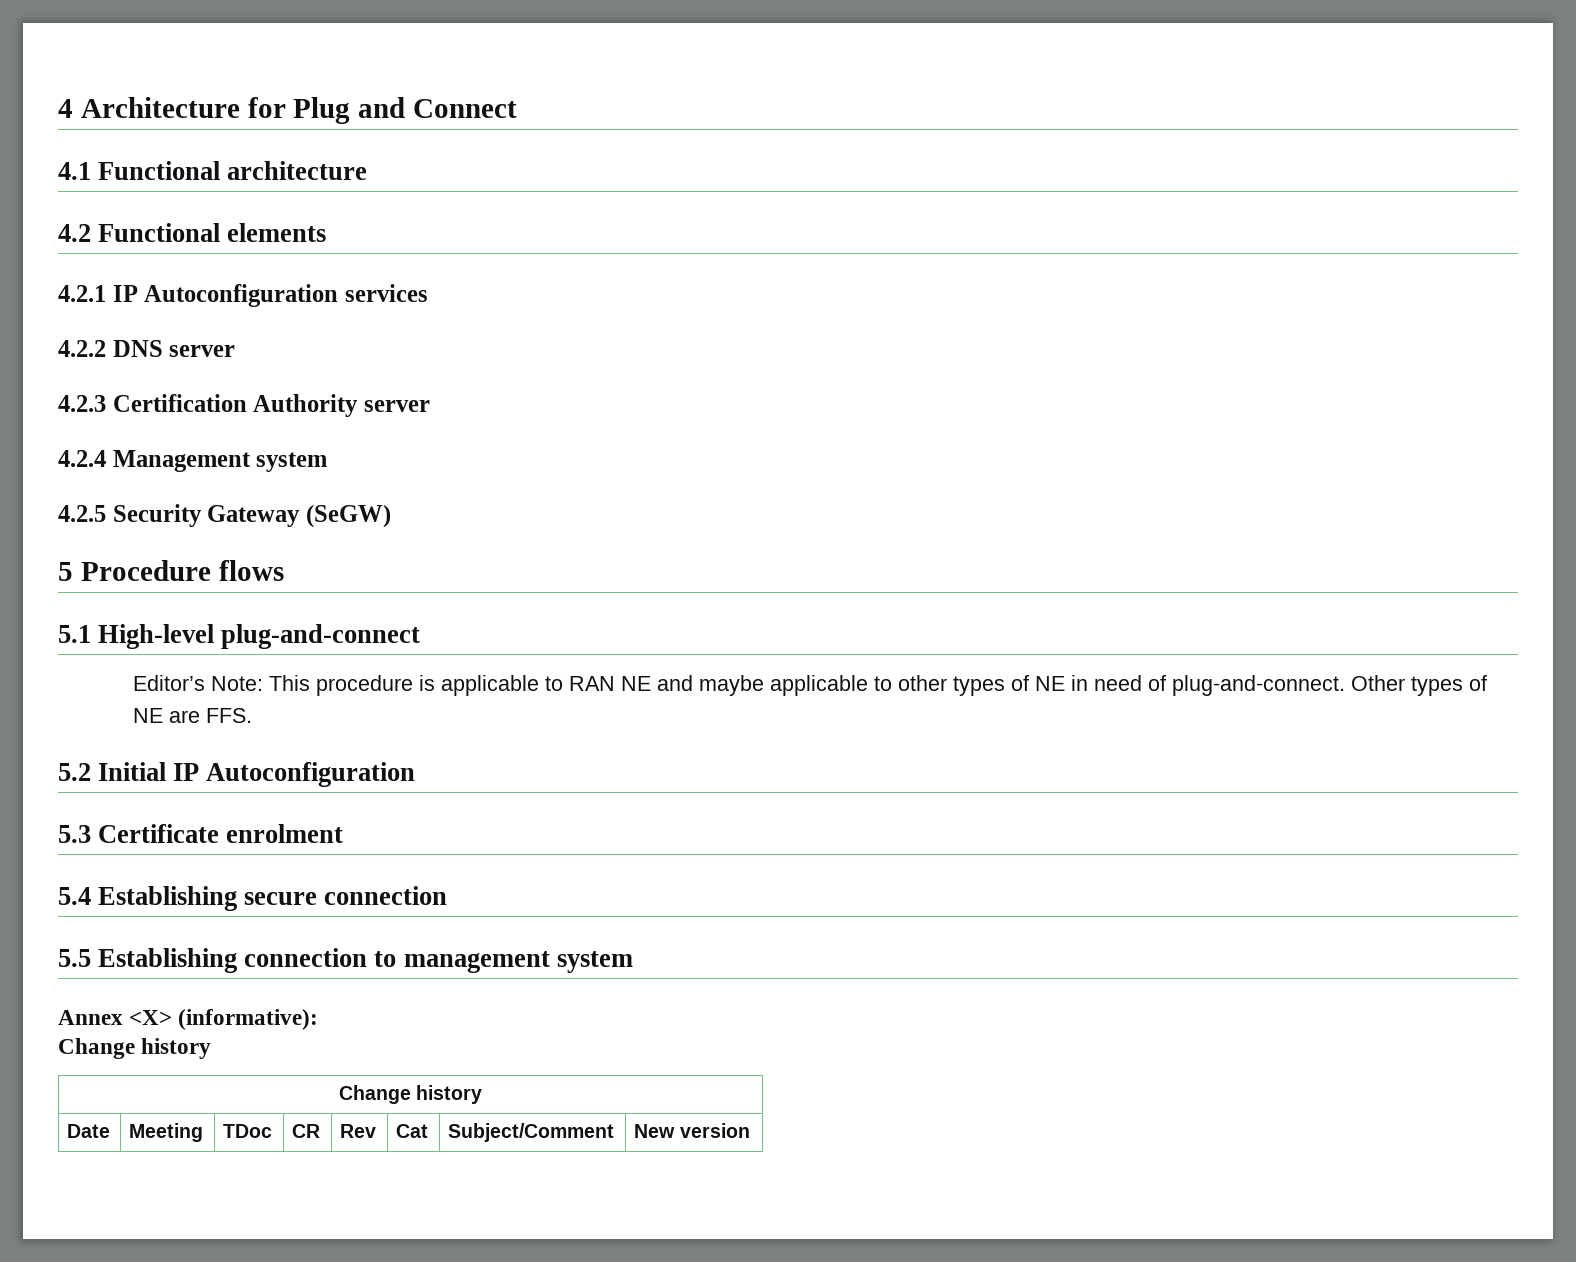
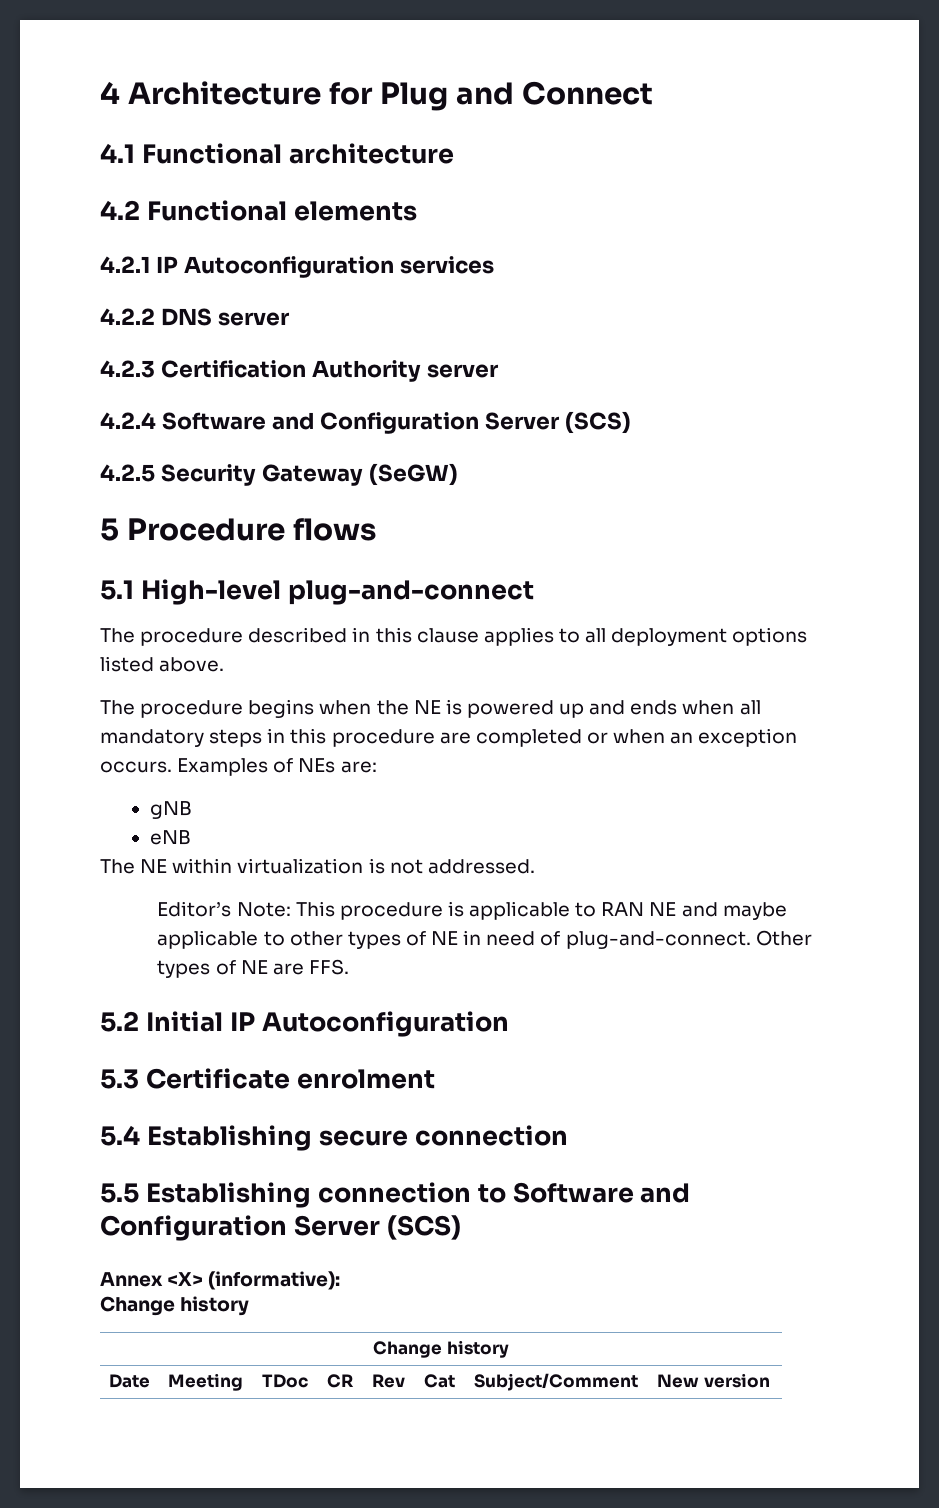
[112,450,328,472] Management system -> [161,411,631,434] Software and Configuration Server (SCS)
(421, 636) none -> [100,627,808,646] [100,656,225,672] [100,699,761,718] [100,728,798,747] [100,758,377,776] [149,801,192,819] [149,830,191,845] [100,858,535,874] // The procedure described in this clause applies to all deployment options listed above. // The procedure begins when the NE is powered up and ends when all mandatory steps in this procedure are completed or when an exception occurs. Examples of NEs are: // gNB // eNB // The NE within virtualization is not addressed.
[403,951,633,973] management system -> [512,1182,691,1203] [100,1215,461,1241] Software and Configuration Server (SCS)

